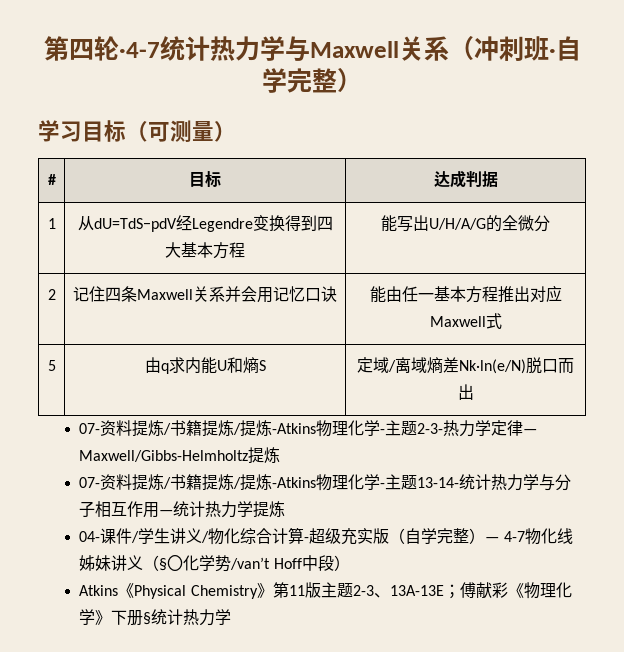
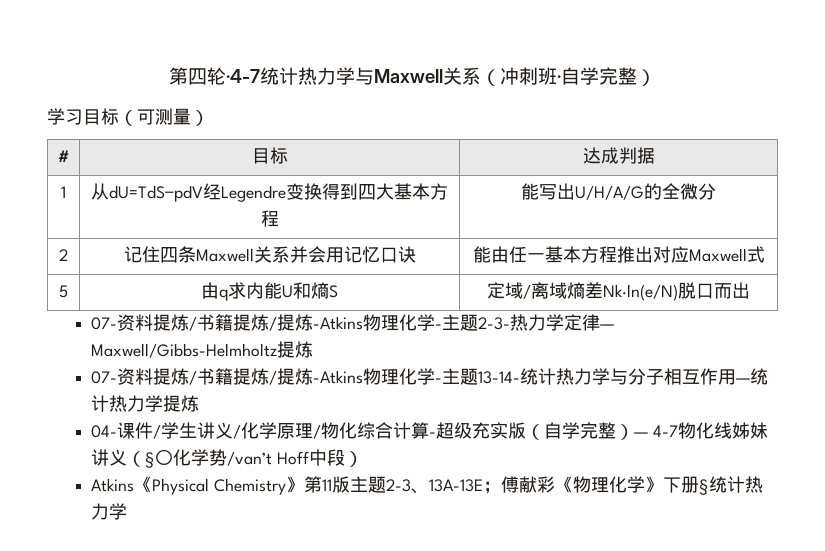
(210, 537) none -> [241,422,322,439] 化学原理/

